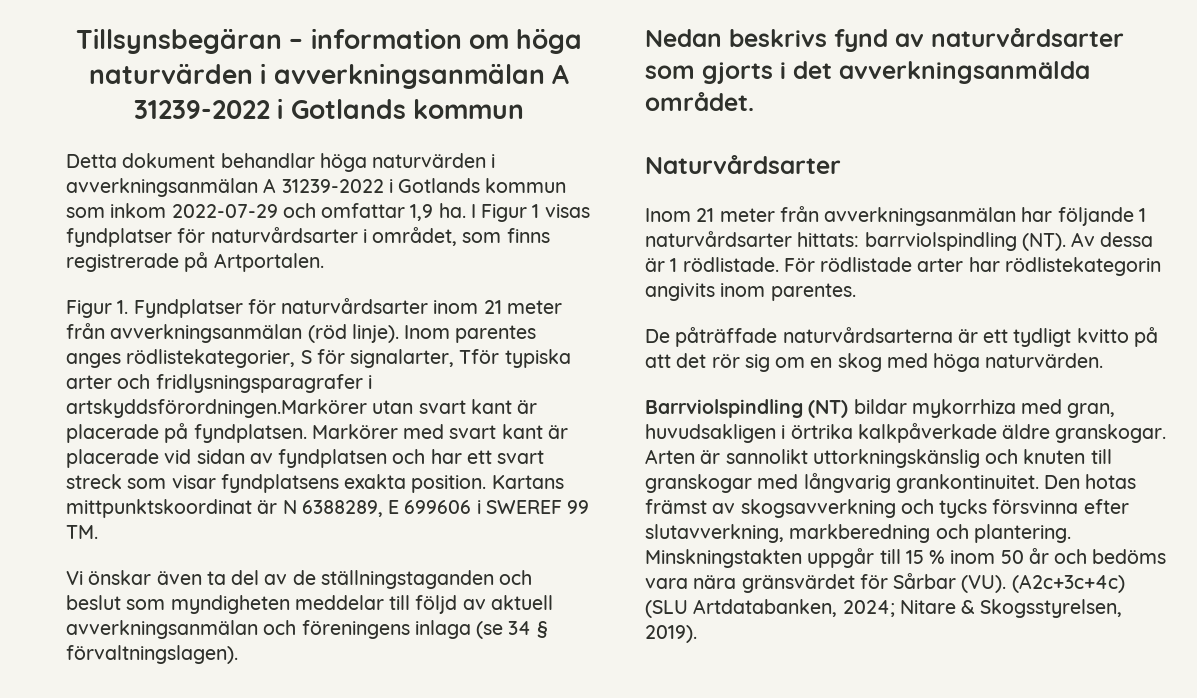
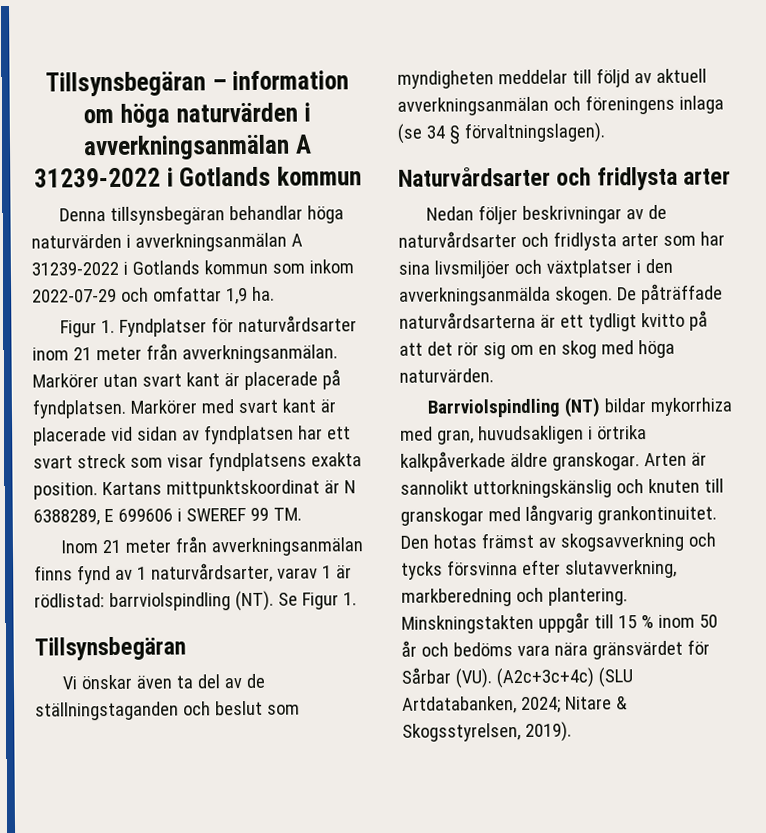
[66,153,216,168] Detta dokument -> [58,206,225,225] Denna tillsynsbegäran
[470,204,590,222] [66,227,550,247] [66,252,324,272] I Figur 1 visas fyndplatser för naturvårdsarter i området, som finns registrerade på Artportalen. -> (275, 293) none
[110,324,537,343] [66,349,571,368] [66,374,372,393] [66,399,367,418] avverkningsanmälan (röd linje). Inom parentes anges rödlistekategorier, S för signalarter, Tför typiska arter och fridlysningsparagrafer i artskyddsförordningen.Markörer -> [181,344,338,364] [32,373,99,388] avverkningsanmälan. Markörer
[392,449,426,464] och -> (294, 434) none
(98, 532) none -> [60,536,364,557] [34,562,352,585] [34,590,357,612] [34,636,186,661] // Inom 21 meter från avverkningsanmälan finns fynd av 1 naturvårdsarter, varav 1 är rödlistad: barrviolspindling (NT). Se Figur 1. // Tillsynsbegäran
[645,28,1124,52] [645,61,1090,84] [645,92,754,111] [645,155,841,174] [645,206,1146,226] [645,231,1154,251] [645,257,1161,276] [645,283,856,301] Nedan beskrivs fynd av naturvårdsarter som gjorts i det avverkningsanmälda området. // Naturvårdsarter // Inom 21 meter från avverkningsanmälan har följande 1 naturvårdsarter hittats: barrviolspindling (NT). Av dessa är 1 rödlistade. För rödlistade arter har rödlistekategorin angivits inom parentes. // -> [398,166,732,191] [425,204,667,225] [398,231,725,251] [398,258,673,279] [399,286,613,306] Naturvårdsarter och fridlysta arter // Nedan följer beskrivningar av de naturvårdsarter och fridlysta arter som har sina livsmiljöer och växtplatser i den avverkningsanmälda skogen.

